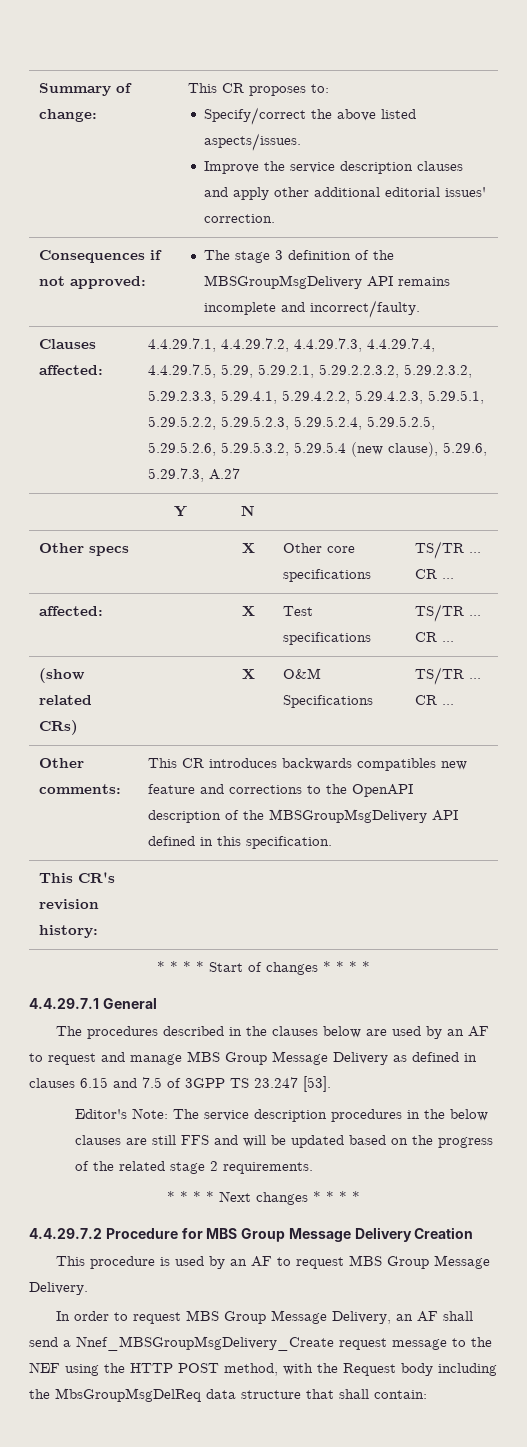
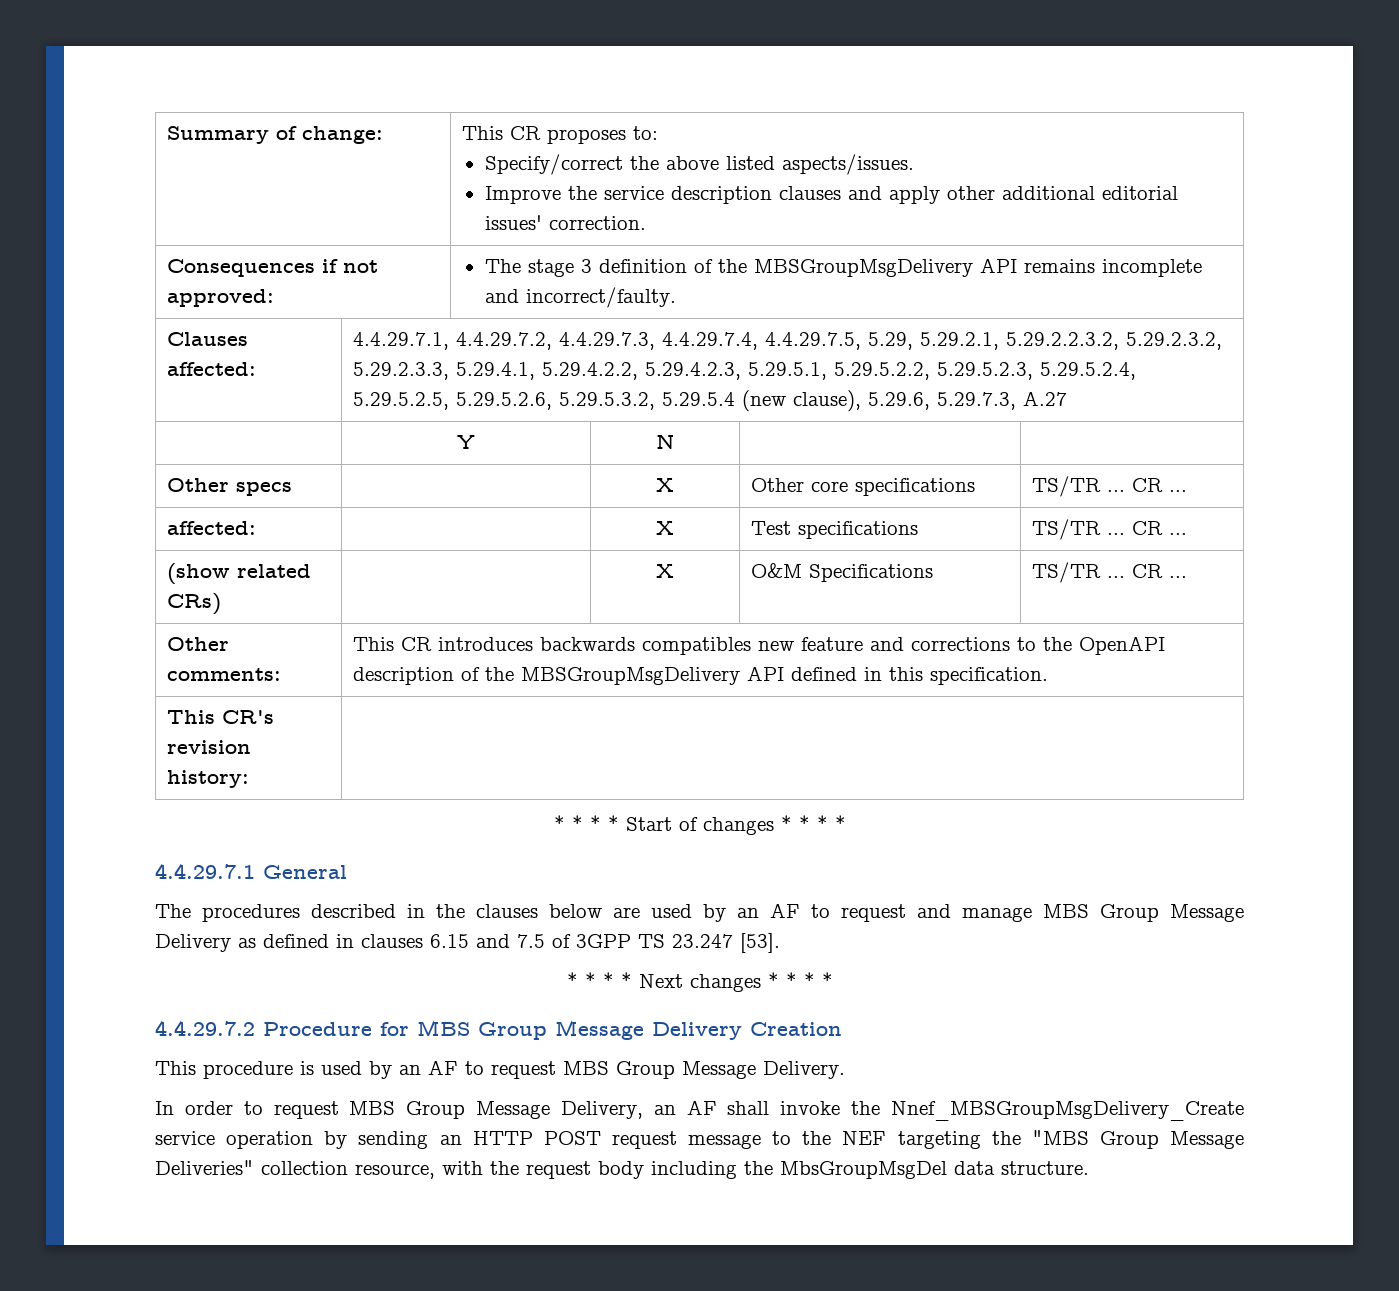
[74,1108,488,1122] [74,1135,493,1148] [74,1161,313,1174] // Editor's Note: The service description procedures in the below clauses are still FFS and will be updated based on the progress of the related stage 2 requirements. -> (780, 943) none
[29,1336,334,1351] send a Nnef_MBSGroupMsgDelivery_Create -> [780,1101,1244,1121] [155,1131,601,1149] invoke the Nnef_MBSGroupMsgDelivery_Create service operation by sending an HTTP POST
[65,1363,278,1376] using the HTTP POST method, -> [897,1130,1244,1149] [155,1160,435,1179] targeting the "MBS Group Message Deliveries" collection resource,
[343,1363,396,1376] Request -> [526,1161,591,1179] request
[55,1388,427,1402] MbsGroupMsgDelReq data structure that shall contain: -> [780,1161,1089,1179] MbsGroupMsgDel data structure.

